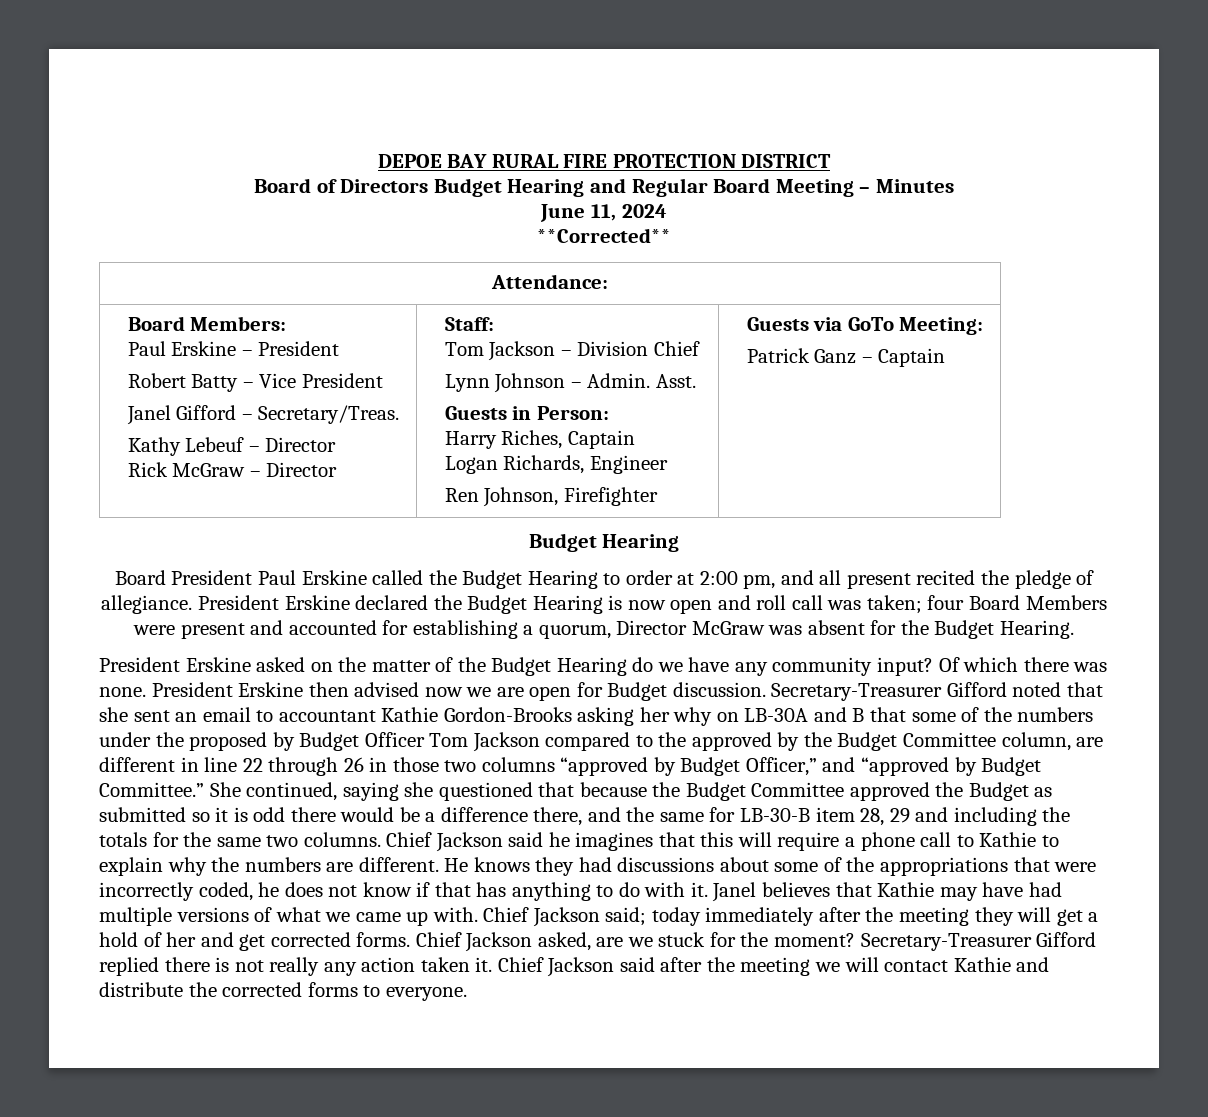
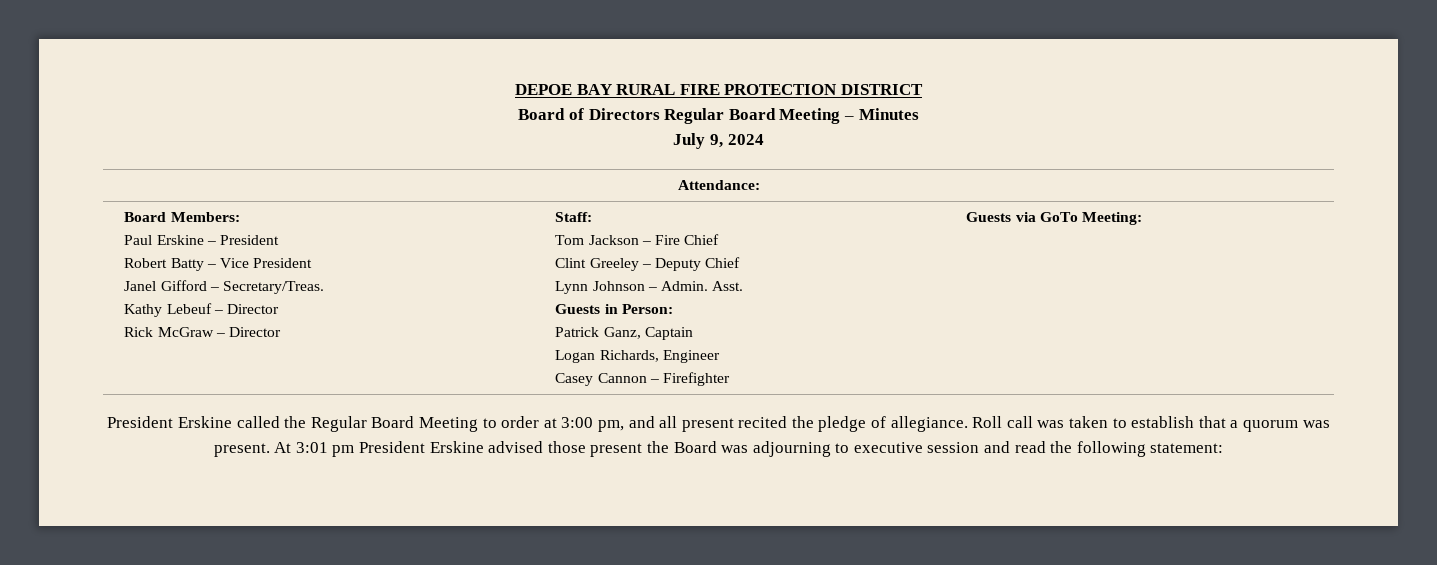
[433,178,626,197] Budget Hearing and -> (660, 114) none
[540,204,616,222] June 11, -> [673,133,723,149] July 9,
[537,228,671,243] // **Corrected** -> (764, 139) none
[577,341,649,356] Division -> [654,234,720,245] [555,258,701,271] Fire Chief // Clint Greeley – Deputy
[444,430,563,449] Harry Riches, -> [555,327,641,339] Patrick Ganz,
[444,487,559,507] Ren Johnson, -> [555,373,659,386] Casey Cannon –
[746,348,946,367] [528,533,680,552] [114,570,598,589] // Patrick Ganz – Captain // Budget Hearing // Board President Paul Erskine called the Budget Hearing -> [107,416,478,432] // President Erskine called the Regular Board Meeting
[699,571,738,585] 2:00 -> [561,417,594,428] 3:00
[197,595,1107,614] [132,620,1075,639] [99,657,1108,676] [99,682,1104,701] [99,707,1094,726] [99,732,1104,752] [99,757,1042,776] [99,782,1053,801] [99,807,1071,826] [99,832,1059,852] [99,857,1097,876] [99,882,1062,902] [99,907,1099,927] [99,932,1097,952] [99,957,1050,977] [99,982,467,1001] President Erskine declared the Budget Hearing is now open and roll call was taken; four Board Members were present and accounted for establishing a quorum, Director McGraw was absent for the Budget Hearing. // President Erskine asked on the matter of the Budget Hearing do we have any community input? Of which there was none. President Erskine then advised now we are open for Budget discussion. Secretary-Treasurer Gifford noted that she sent an email to accountant Kathie Gordon-Brooks asking her why on LB-30A and B that some of the numbers under the proposed by Budget Officer Tom Jackson compared to the approved by the Budget Committee column, are different in line 22 through 26 in those two columns “approved by Budget Officer,” and “approved by Budget Committee.” She continued, saying she questioned that because the Budget Committee approved the Budget as submitted so it is odd there would be a difference there, and the same for LB-30-B item 28, 29 and including the totals for the same two columns. Chief Jackson said he imagines that this will require a phone call to Kathie to explain why the numbers are different. He knows they had discussions about some of the appropriations that were incorrectly coded, he does not know if that has anything to do with it. Janel believes that Kathie may have had multiple versions of what we came up with. Chief Jackson said; today immediately after the meeting they will get a hold of her and get corrected forms. Chief Jackson asked, are we stuck for the moment? Secretary-Treasurer Gifford replied there is not really any action taken it. Chief Jackson said after the meeting we will contact Kathie and distribute the corrected forms to everyone. -> [972,416,1330,432] [213,441,1224,457] Roll call was taken to establish that a quorum was present. At 3:01 pm President Erskine advised those present the Board was adjourning to executive session and read the following statement:

